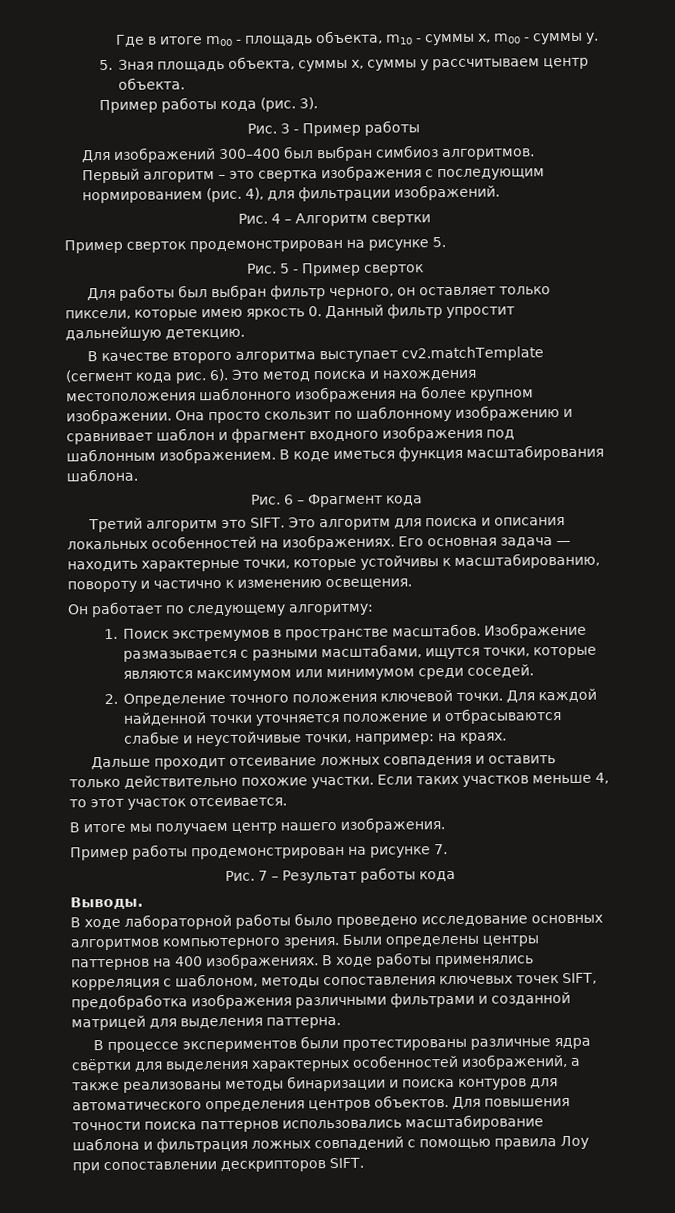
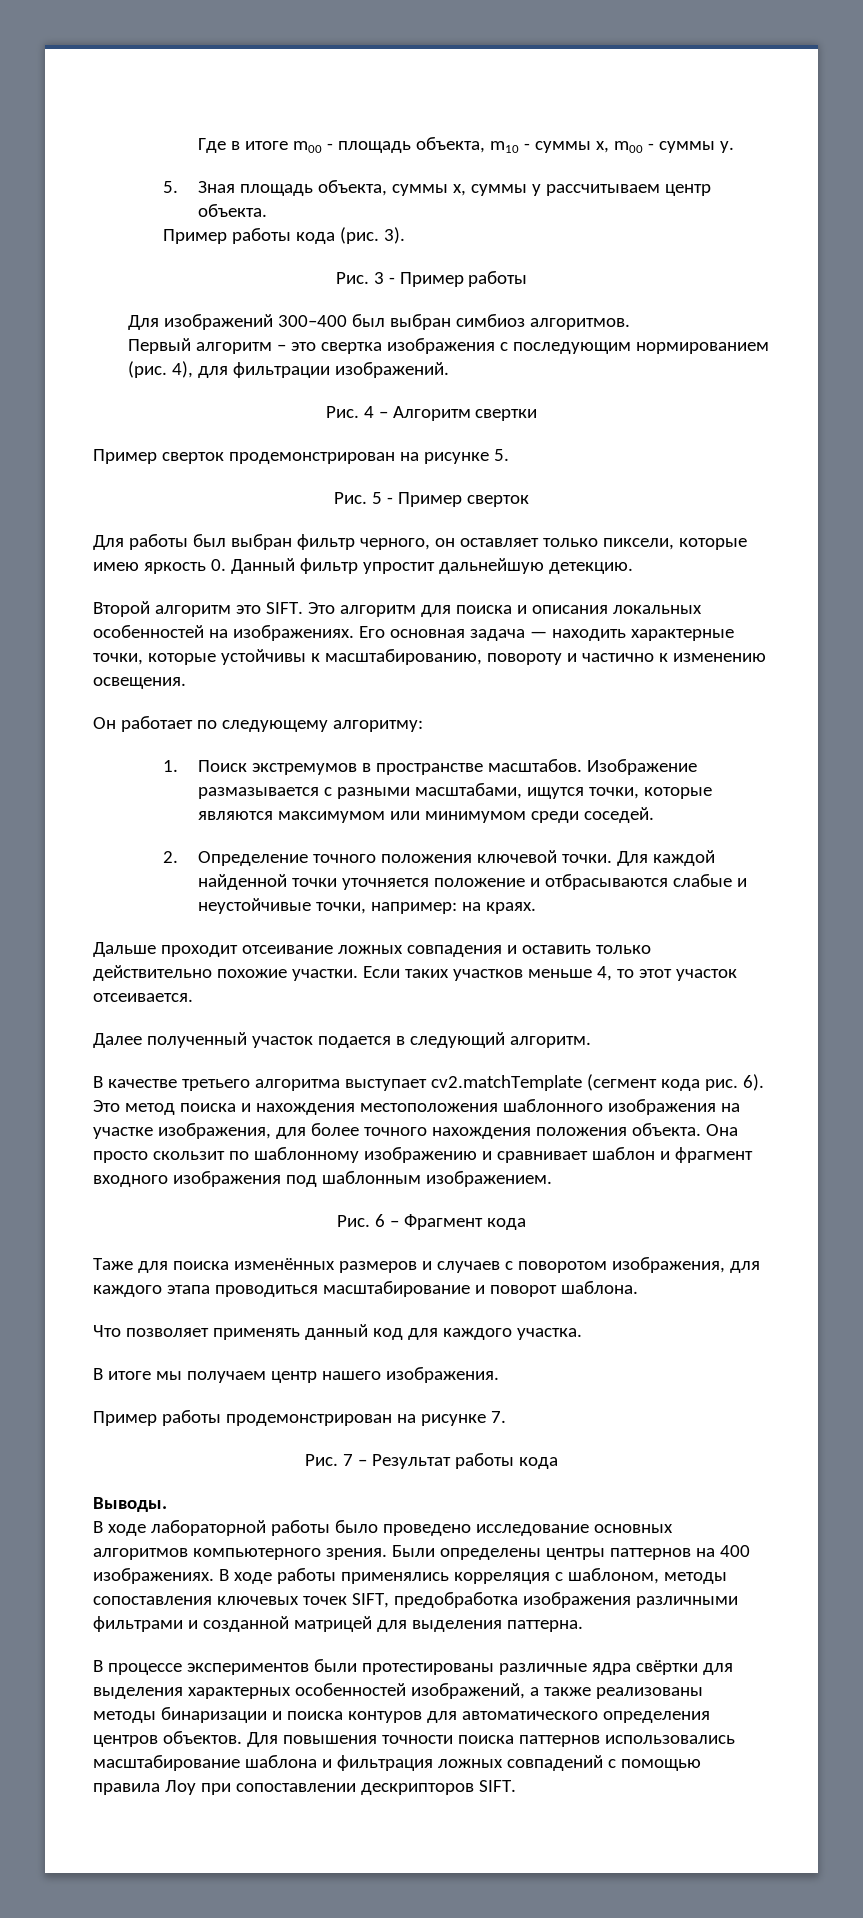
[87,346,545,364] [65,368,477,384] [66,385,534,403] [66,405,573,425] [66,425,515,445] [66,444,604,464] [66,468,138,482] [251,493,423,508] [88,517,144,533] В качестве второго алгоритма выступает cv2.matchTemplate (сегмент кода рис. 6). Это метод поиска и нахождения местоположения шаблонного изображения на более крупном изображении. Она просто скользит по шаблонному изображению и сравнивает шаблон и фрагмент входного изображения под шаблонным изображением. В коде иметься функция масштабирования шаблона. // Рис. 6 – Фрагмент кода // Третий -> [93,601,150,617] Второй
(287, 802) none -> [93,1032,591,1048] [93,1074,764,1091] [93,1099,740,1115] [93,1123,738,1139] [93,1147,753,1163] [93,1171,552,1187] [337,1214,526,1230] [93,1257,760,1273] [93,1281,638,1297] [93,1324,582,1340] // Далее полученный участок подается в следующий алгоритм. // В качестве третьего алгоритма выступает cv2.matchTemplate (сегмент кода рис. 6). Это метод поиска и нахождения местоположения шаблонного изображения на участке изображения, для более точного нахождения положения объекта. Она просто скользит по шаблонному изображению и сравнивает шаблон и фрагмент входного изображения под шаблонным изображением. // Рис. 6 – Фрагмент кода // Таже для поиска изменённых размеров и случаев с поворотом изображения, для каждого этапа проводиться масштабирование и поворот шаблона. // Что позволяет применять данный код для каждого участка.

